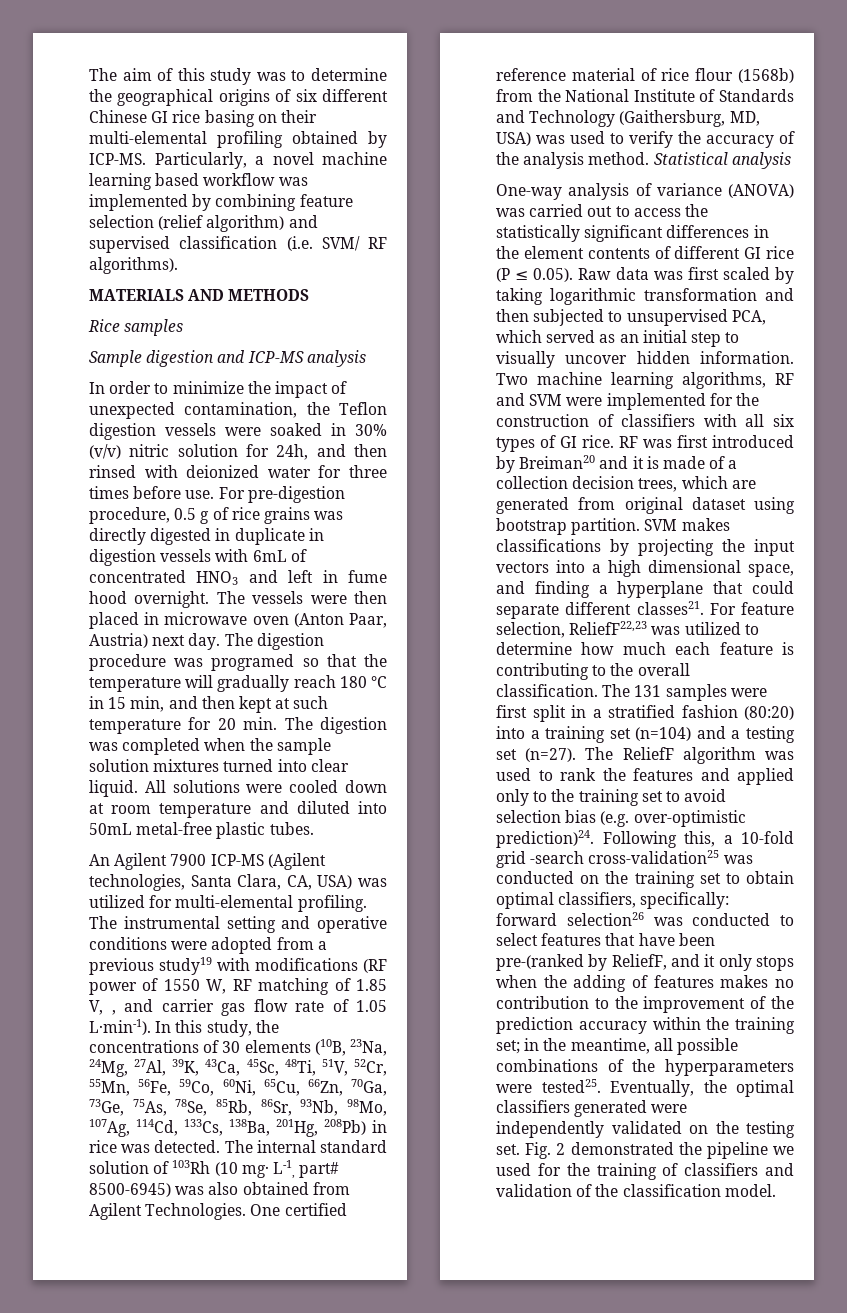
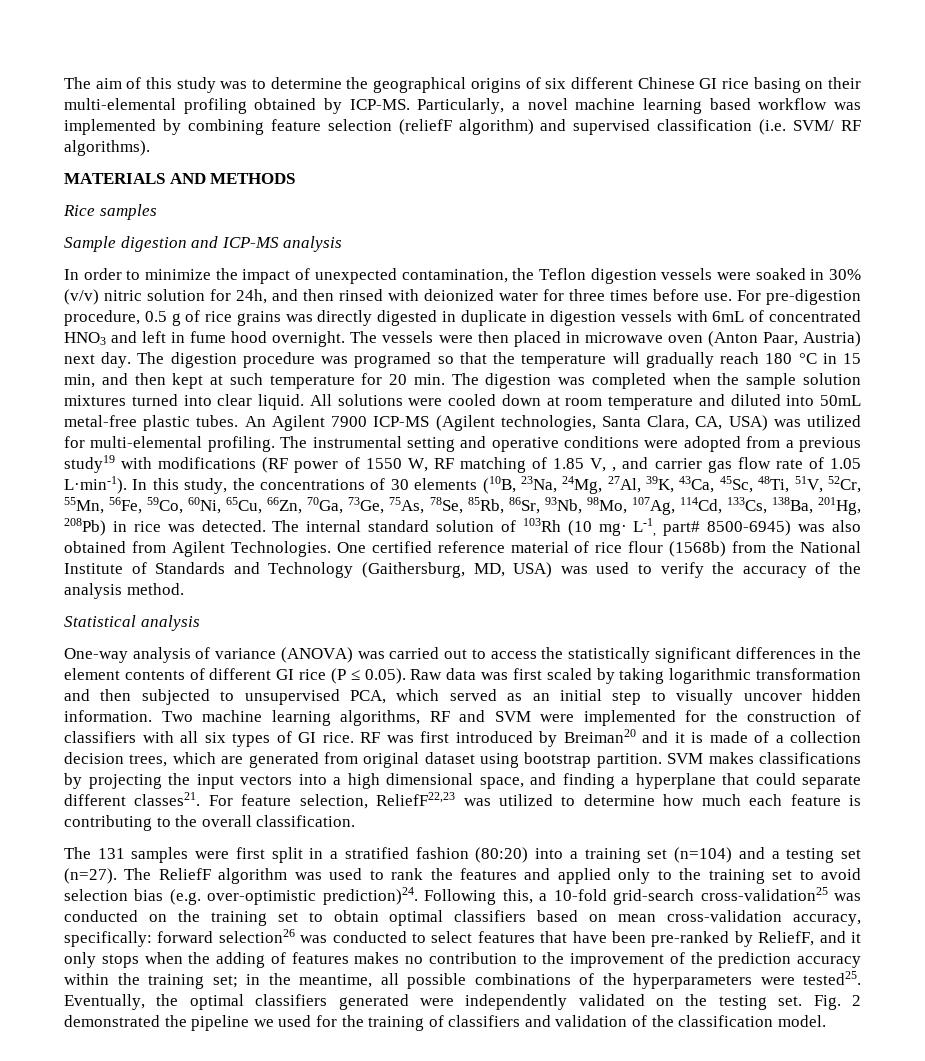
[158,215,204,230] (relief -> [398,119,452,135] (reliefF
(314, 828) // -> (239, 421) none
(650, 158) none -> (184, 589) //
(598, 690) none -> (356, 821) //
[496,851,585,868] grid -search -> [613,889,695,905] grid-search
[558,892,637,908] classifiers, -> [454,910,861,926] classifiers based on mean cross-validation accuracy,
[496,954,584,971] pre-(ranked -> [651,931,730,947] pre-ranked

